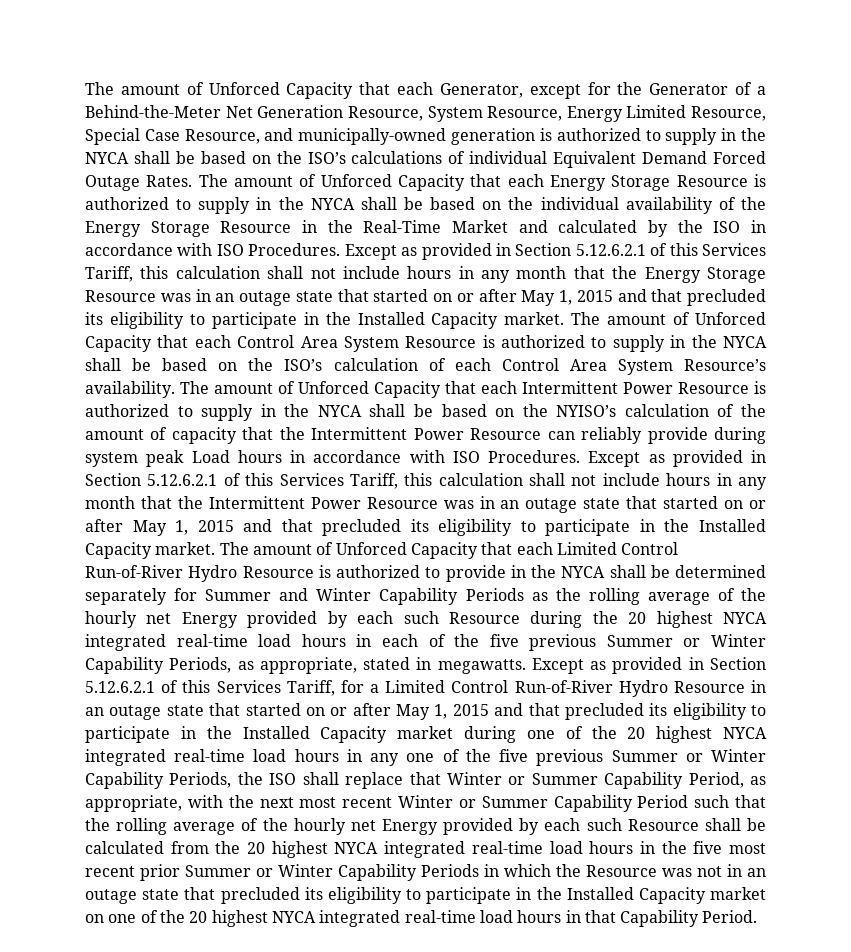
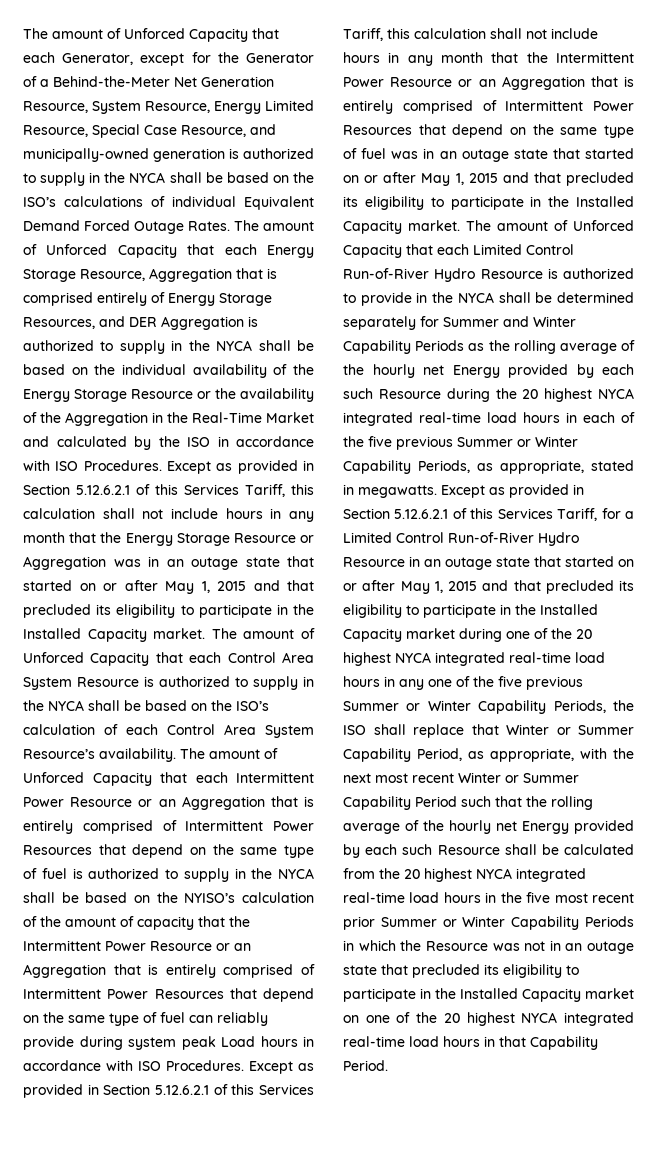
[676,175,748,187] Resource -> [80,268,277,282] [23,292,272,306] [23,316,244,330] Resource, Aggregation that is comprised entirely of Energy Storage Resources, and DER Aggregation
(292, 227) none -> [197,388,314,402] [23,412,148,426] or the availability of the Aggregation
(156, 296) none -> [300,535,314,543] [23,556,106,570] or Aggregation
(749, 388) none -> [138,796,314,810] [23,820,314,834] [23,844,314,858] [23,868,67,879] or an Aggregation that is entirely comprised of Intermittent Power Resources that depend on the same type of fuel
(542, 434) none -> [216,943,251,951] [23,964,315,978] [23,988,314,1002] [23,1012,185,1026] or an Aggregation that is entirely comprised of Intermittent Power Resources that depend on the same type of fuel
(438, 503) none -> [458,76,634,90] [343,100,634,114] [343,124,634,138] [343,148,387,159] or an Aggregation that is entirely comprised of Intermittent Power Resources that depend on the same type of fuel

